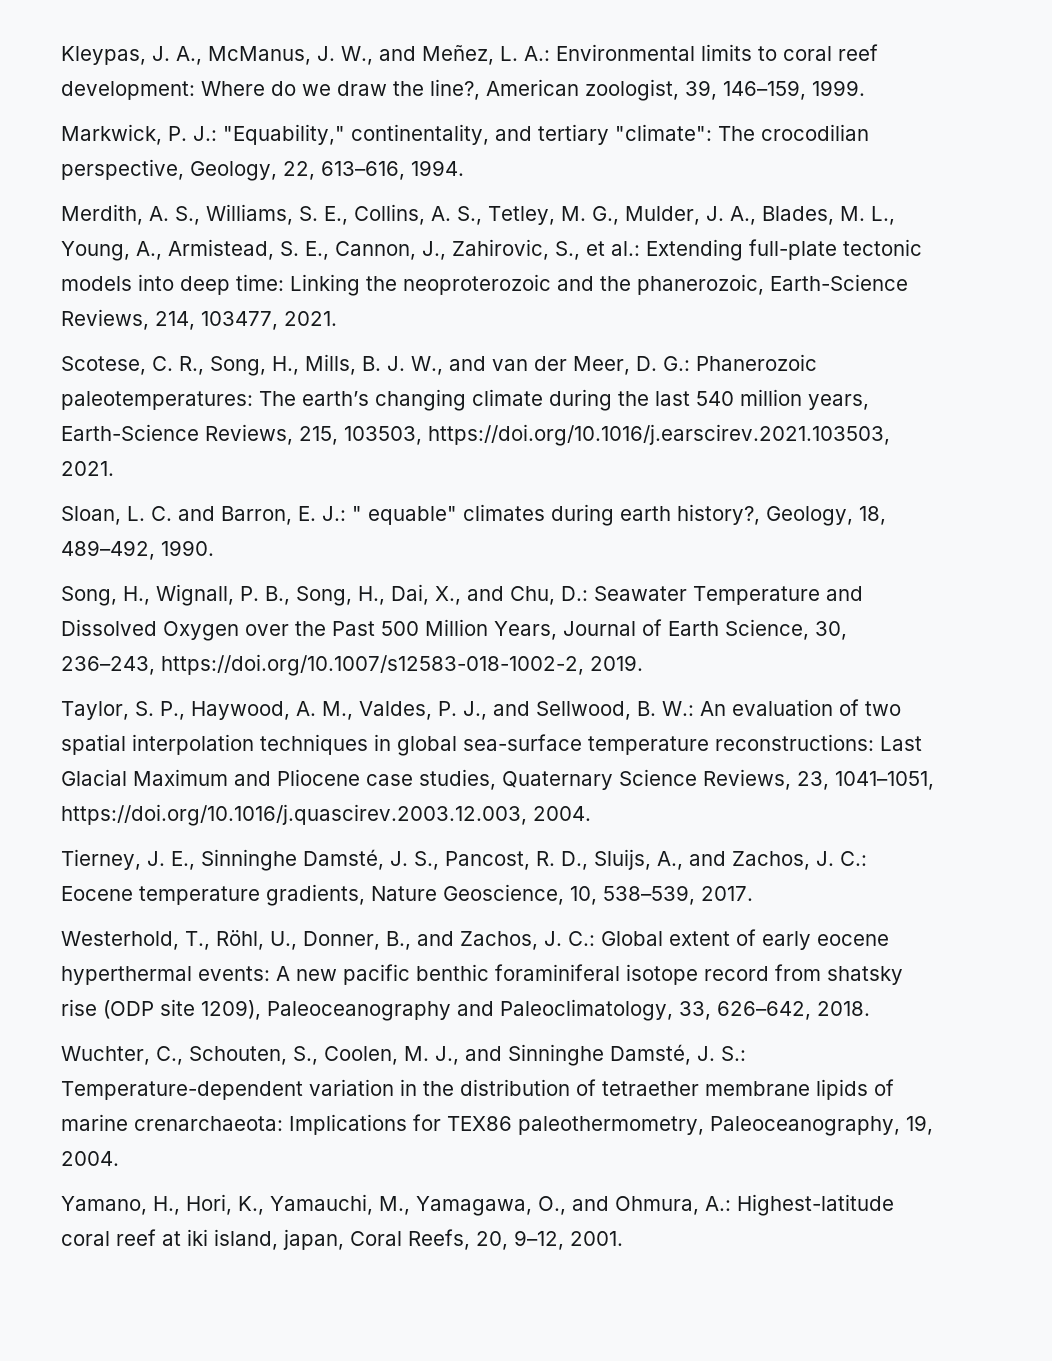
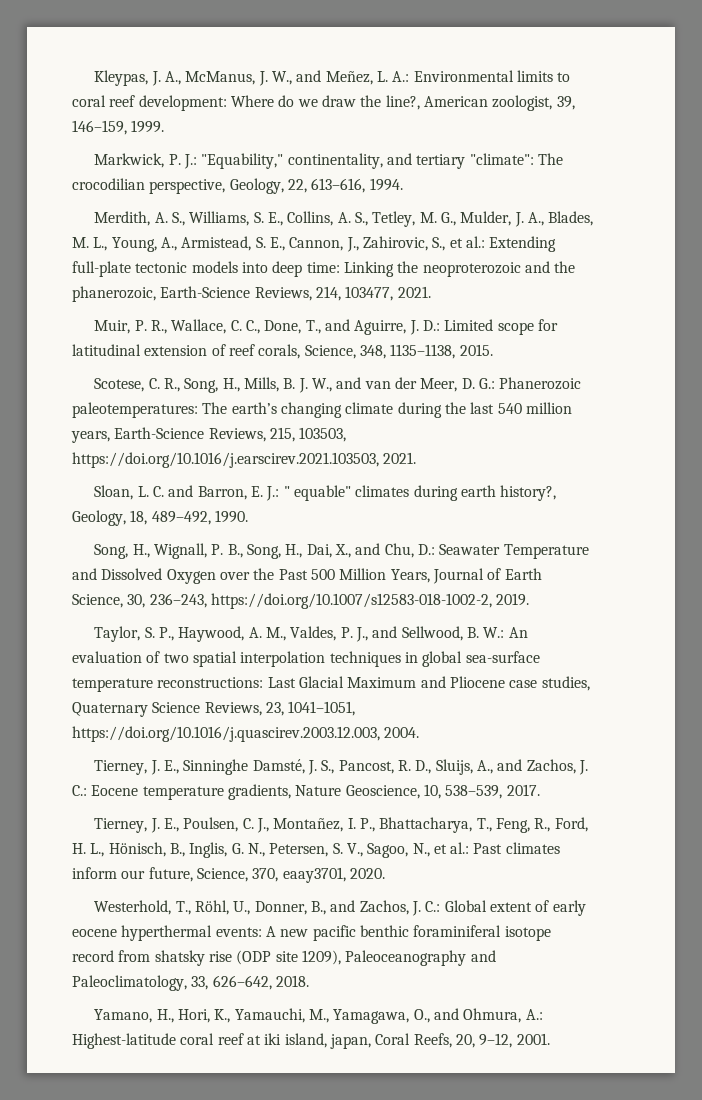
(337, 318) none -> [94,319,558,335] [72,344,493,359] // Muir, P. R., Wallace, C. C., Done, T., and Aguirre, J. D.: Limited scope for latitudinal extension of reef corals, Science, 348, 1135–1138, 2015.
(753, 893) none -> [94,817,588,833] [72,842,560,858] [72,867,385,883] // Tierney, J. E., Poulsen, C. J., Montañez, I. P., Bhattacharya, T., Feng, R., Ford, H. L., Hönisch, B., Inglis, G. N., Petersen, S. V., Sagoo, N., et al.: Past climates inform our future, Science, 370, eaay3701, 2020.
[61,1044,746,1066] [61,1079,894,1100] [61,1114,933,1136] [61,1151,119,1166] // Wuchter, C., Schouten, S., Coolen, M. J., and Sinninghe Damsté, J. S.: Temperature-dependent variation in the distribution of tetraether membrane lipids of marine crenarchaeota: Implications for TEX86 paleothermometry, Paleoceanography, 19, 2004. -> (309, 981) none

